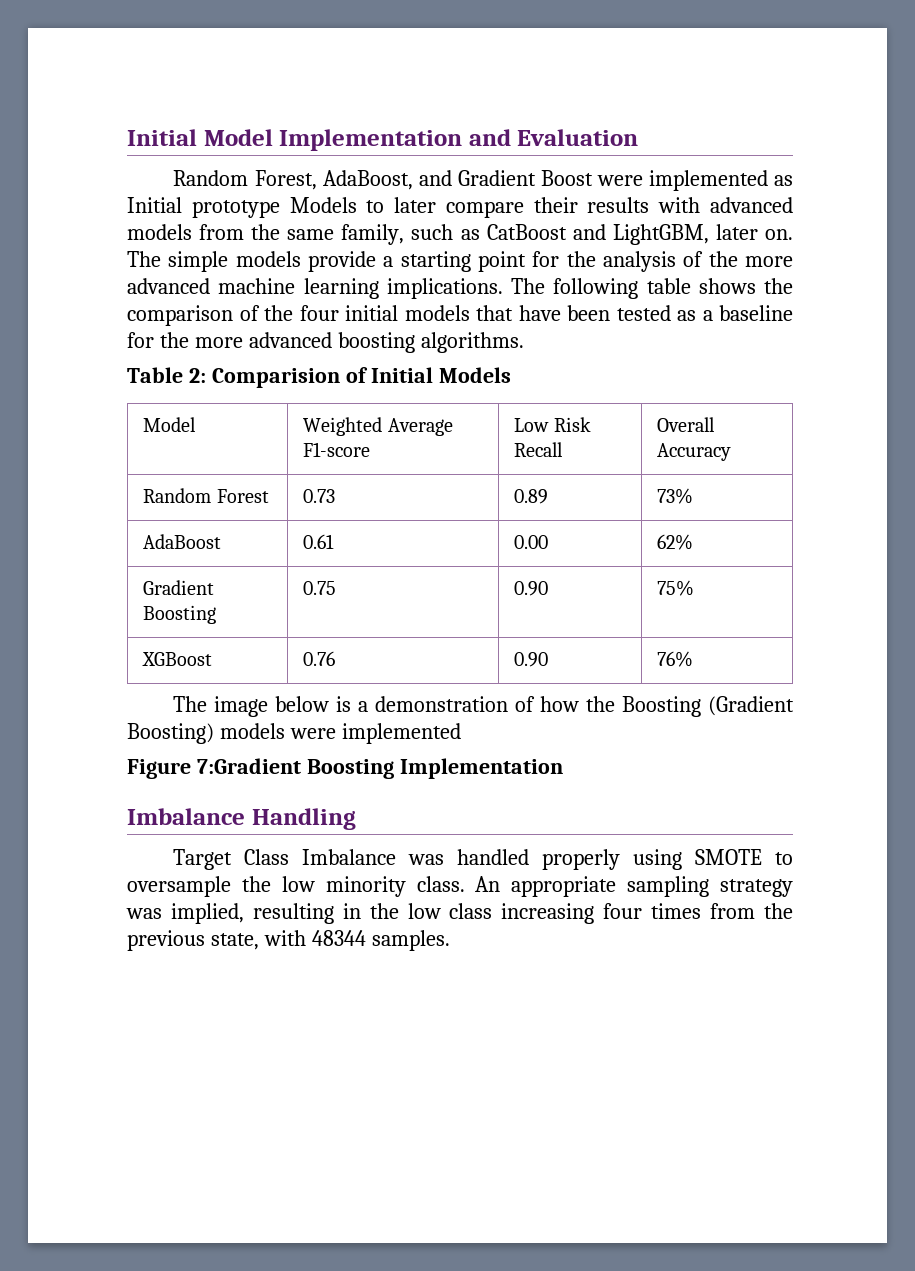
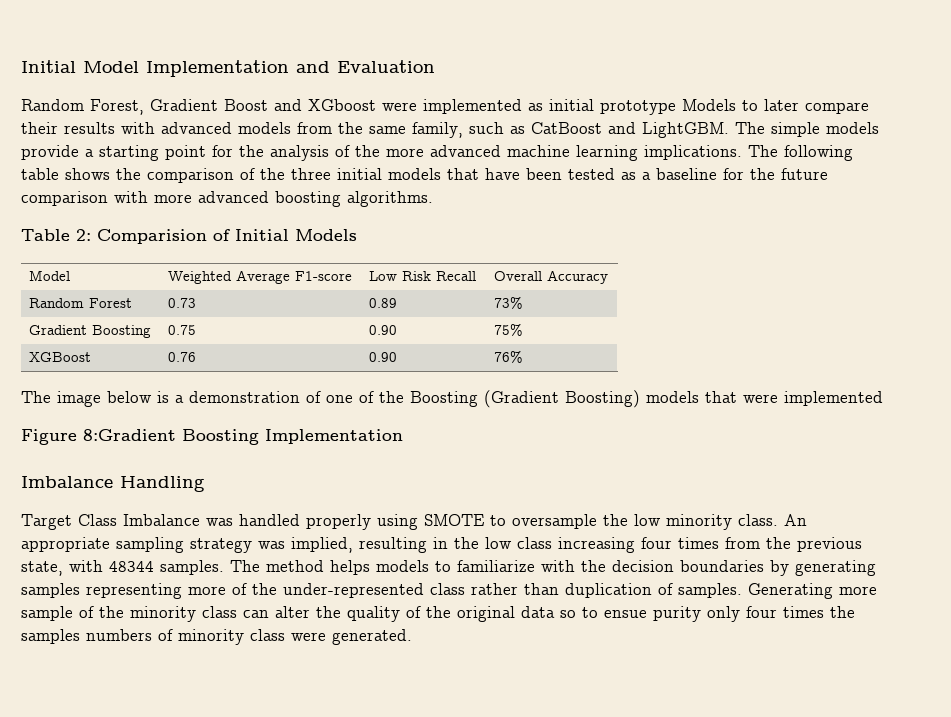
[322,170,593,190] AdaBoost, and Gradient Boost -> [150,99,376,111] Gradient Boost and XGboost
[127,197,182,213] Initial -> [549,99,594,111] initial
[612,224,793,245] LightGBM, later on. -> [642,122,729,138] LightGBM.
[299,305,339,321] four -> [291,168,331,180] three
(189, 340) none -> [781,168,828,180] [21,191,148,206] future comparison with
[143,534,222,549] [303,534,335,549] [514,535,549,549] [657,534,694,550] // AdaBoost | 0.61 | 0.00 | 62% -> (524, 302) none
[540,696,580,712] how -> [326,391,374,403] one of
(285, 731) none -> [705,391,737,403] that
[196,758,301,774] 7:Gradient -> [83,429,176,441] 8:Gradient
(450, 940) none -> [230,560,876,576] [21,583,877,599] [21,606,855,622] [21,629,412,645] The method helps models to familiarize with the decision boundaries by generating samples representing more of the under-represented class rather than duplication of samples. Generating more sample of the minority class can alter the quality of the original data so to ensue purity only four times the samples numbers of minority class were generated.

